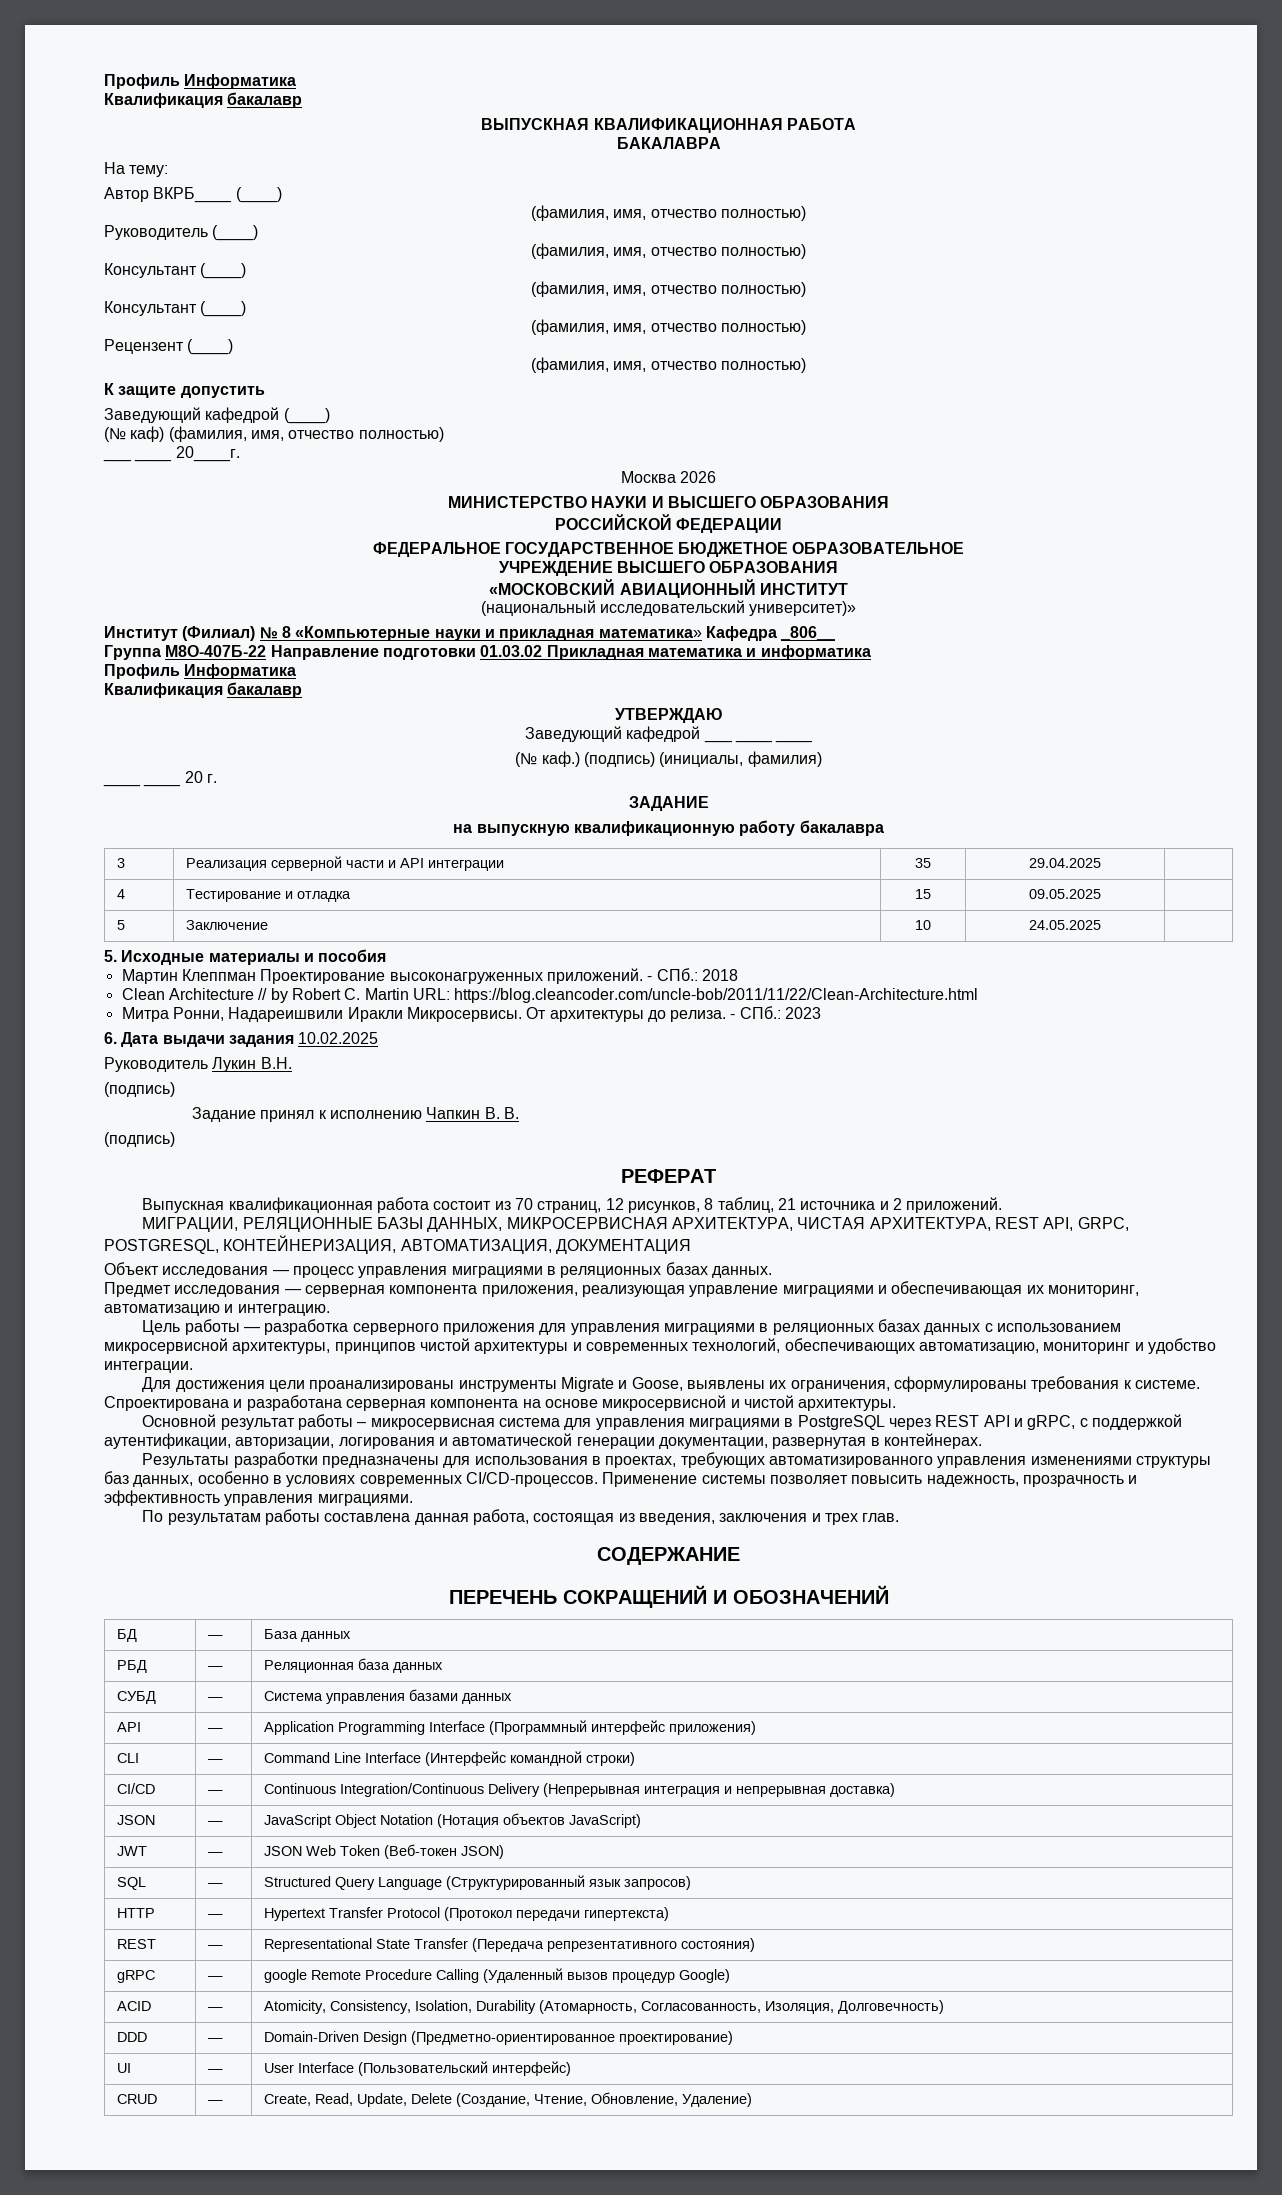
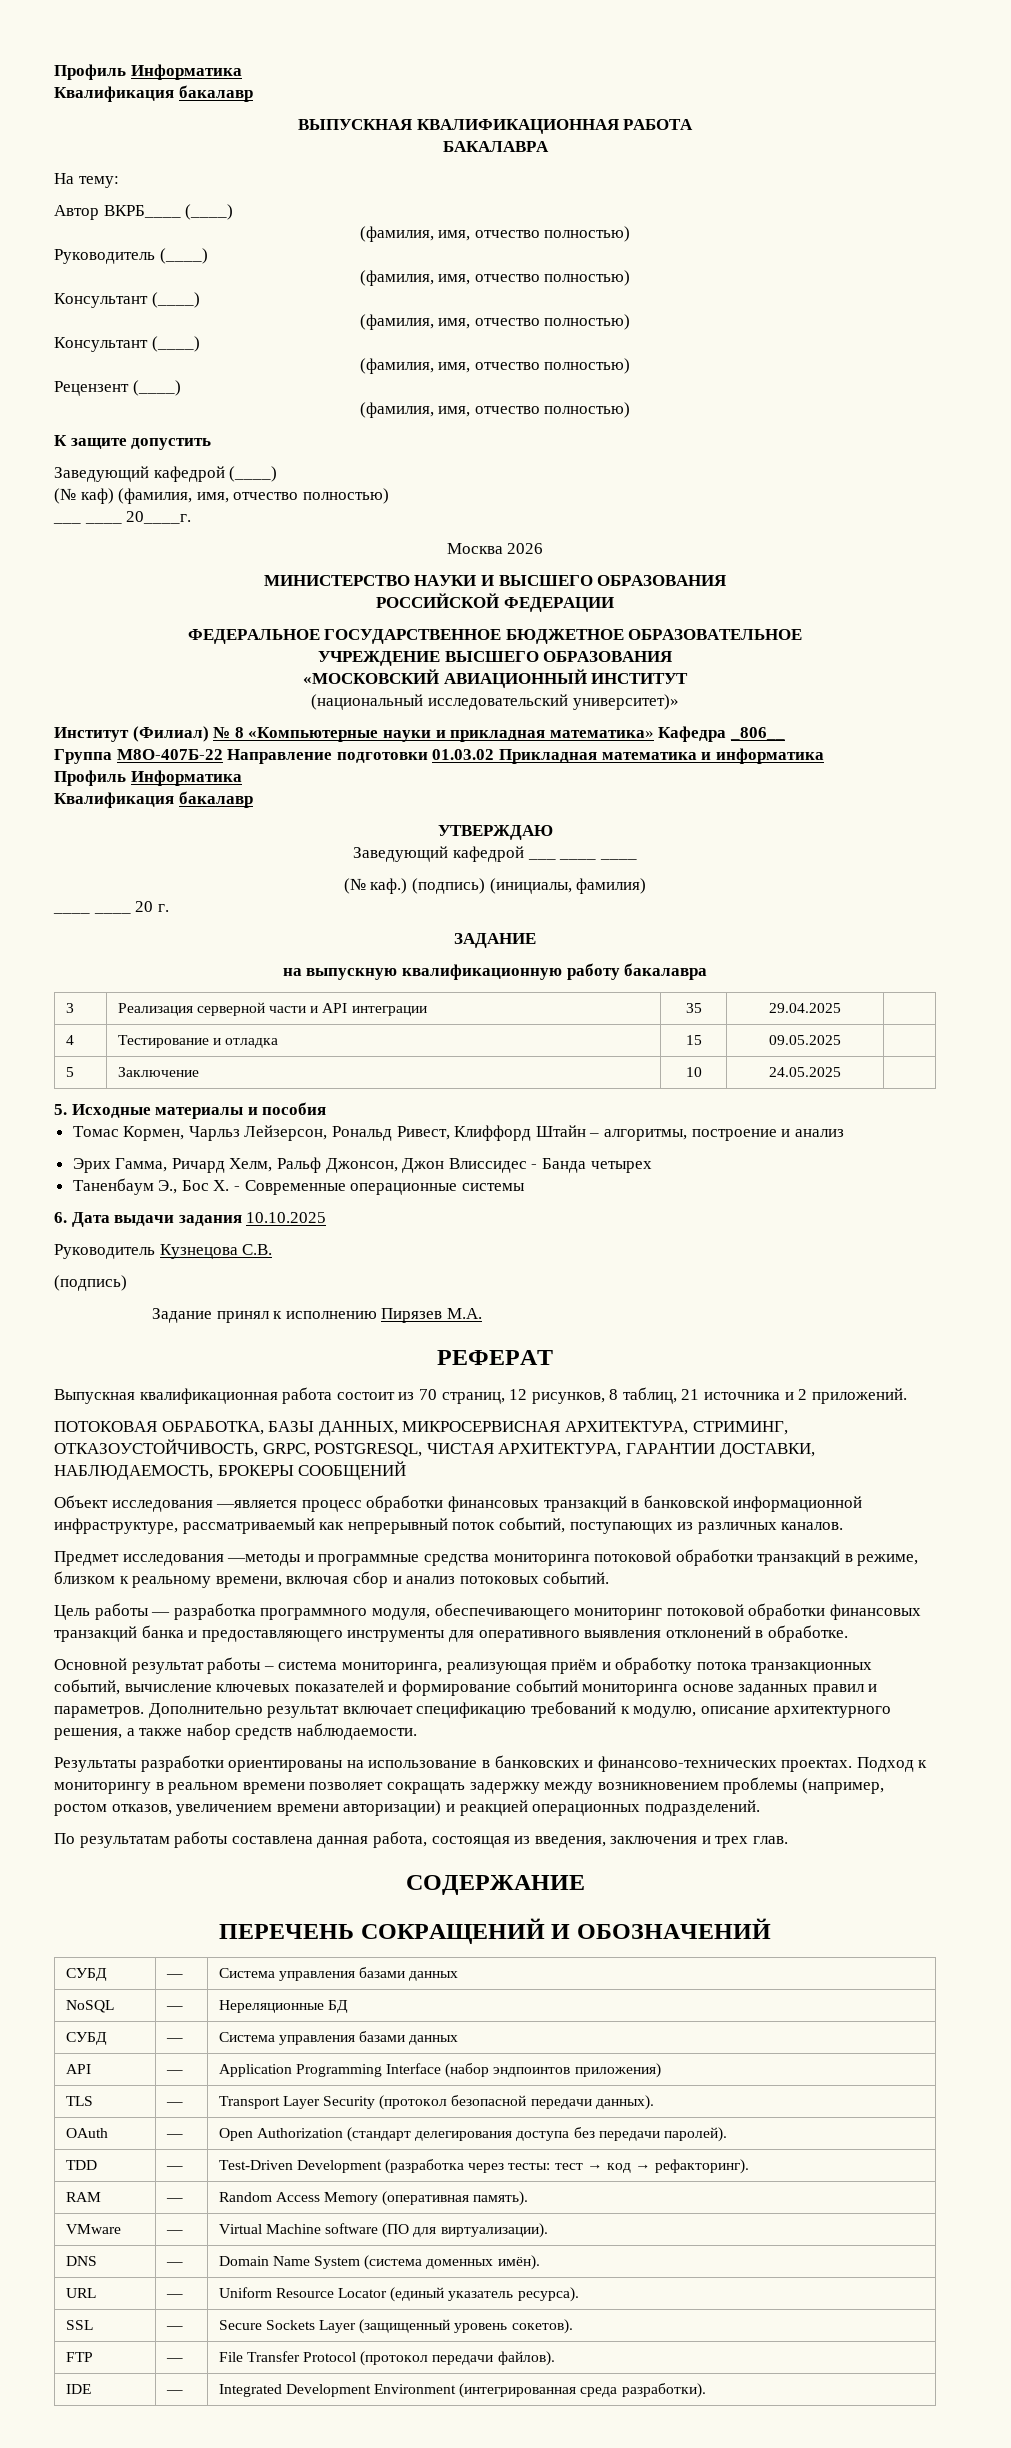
[121,968,738,984] [121,988,979,1003] [121,1006,822,1022] Мартин Клеппман Проектирование высоконагруженных приложений. - СПб.: 2018 // Clean Architecture // by Robert C. Martin URL: https://blog.cleancoder.com/uncle-bob/2011/11/22/Clean-Architecture.html // Митра Ронни, Надареишвили Иракли Микросервисы. От архитектуры до релиза. - СПб.: 2023 -> [72,1125,844,1141] [72,1157,652,1173] [72,1178,525,1195] Томас Кормен, Чарльз Лейзерсон, Рональд Ривест, Клиффорд Штайн – алгоритмы, построение и анализ // Эрих Гамма, Ричард Хелм, Ральф Джонсон, Джон Влиссидес - Банда четырех // Таненбаум Э., Бос Х. - Современные операционные системы
[298,1032,379,1044] [104,1057,292,1072] 10.02.2025 // Руководитель Лукин В.Н. -> [246,1212,327,1223] [54,1244,273,1259] 10.10.2025 // Руководитель Кузнецова С.В.
[426,1107,519,1119] [104,1132,175,1147] Чапкин В. В. // (подпись) -> [381,1308,483,1323] Пирязев М.А.
[142,1217,373,1232] МИГРАЦИИ, РЕЛЯЦИОННЫЕ -> [54,1421,264,1435] ПОТОКОВАЯ ОБРАБОТКА,
[797,1217,1129,1231] [104,1235,691,1254] [104,1262,772,1278] [104,1281,1139,1297] [104,1304,330,1316] [142,1319,1121,1335] [104,1338,1216,1354] [104,1361,193,1373] [142,1376,1200,1392] [104,1395,897,1411] [142,1414,1182,1430] [104,1433,982,1449] [142,1452,1211,1468] [104,1471,1138,1487] [104,1490,413,1506] ЧИСТАЯ АРХИТЕКТУРА, REST API, GRPC, POSTGRESQL, КОНТЕЙНЕРИЗАЦИЯ, АВТОМАТИЗАЦИЯ, ДОКУМЕНТАЦИЯ // Объект исследования — процесс управления миграциями в реляционных базах данных. // Предмет исследования — серверная компонента приложения, реализующая управление миграциями и обеспечивающая их мониторинг, автоматизацию и интеграцию. // Цель работы — разработка серверного приложения для управления миграциями в реляционных базах данных с использованием микросервисной архитектуры, принципов чистой архитектуры и современных технологий, обеспечивающих автоматизацию, мониторинг и удобство интеграции. // Для достижения цели проанализированы инструменты Migrate и Goose, выявлены их ограничения, сформулированы требования к системе. Спроектирована и разработана серверная компонента на основе микросервисной и чистой архитектуры. // Основной результат работы – микросервисная система для управления миграциями в PostgreSQL через REST API и gRPC, с поддержкой аутентификации, авторизации, логирования и автоматической генерации документации, развернутая в контейнерах. // Результаты разработки предназначены для использования в проектах, требующих автоматизированного управления изменениями структуры баз данных, особенно в условиях современных CI/CD-процессов. Применение системы позволяет повысить надежность, прозрачность и эффективность управления миграциями. -> [692,1421,788,1435] [54,1439,815,1458] [54,1461,407,1480] [54,1495,863,1512] [54,1517,844,1534] [54,1549,919,1566] [54,1571,610,1588] [54,1603,921,1620] [54,1625,848,1642] [54,1657,873,1674] [54,1679,878,1696] [54,1701,892,1718] [54,1723,417,1740] [54,1755,928,1772] [54,1777,884,1794] [54,1800,760,1816] СТРИМИНГ, ОТКАЗОУСТОЙЧИВОСТЬ, GRPC, POSTGRESQL, ЧИСТАЯ АРХИТЕКТУРА, ГАРАНТИИ ДОСТАВКИ, НАБЛЮДАЕМОСТЬ, БРОКЕРЫ СООБЩЕНИЙ // Объект исследования —является процесс обработки финансовых транзакций в банковской информационной инфраструктуре, рассматриваемый как непрерывный поток событий, поступающих из различных каналов. // Предмет исследования —методы и программные средства мониторинга потоковой обработки транзакций в режиме, близком к реальному времени, включая сбор и анализ потоковых событий. // Цель работы — разработка программного модуля, обеспечивающего мониторинг потоковой обработки финансовых транзакций банка и предоставляющего инструменты для оперативного выявления отклонений в обработке. // Основной результат работы – система мониторинга, реализующая приём и обработку потока транзакционных событий, вычисление ключевых показателей и формирование событий мониторинга основе заданных правил и параметров. Дополнительно результат включает спецификацию требований к модулю, описание архитектурного решения, а также набор средств наблюдаемости. // Результаты разработки ориентированы на использование в банковских и финансово-технических проектах. Подход к мониторингу в реальном времени позволяет сокращать задержку между возникновением проблемы (например, ростом отказов, увеличением времени авторизации) и реакцией операционных подразделений.
[116,1629,137,1642] [207,1635,223,1639] [263,1629,351,1642] [116,1660,147,1673] [207,1666,223,1670] [263,1658,443,1673] БД | — | База данных // РБД | — | Реляционная база данных -> [65,1968,107,1981] [165,1974,183,1978] [218,1967,459,1981] [65,2000,114,2013] [165,2006,183,2010] [218,2000,348,2013] СУБД | — | Система управления базами данных // NoSQL | — | Нереляционные БД
[488,1720,665,1735] (Программный интерфейс -> [445,2063,571,2078] (набор эндпоинтов
[116,1753,139,1763] [207,1759,223,1763] [263,1751,635,1766] [116,1783,155,1794] [207,1790,223,1794] [263,1783,895,1797] [116,1815,155,1825] [207,1821,223,1825] [263,1813,641,1828] [116,1846,147,1856] [207,1852,223,1856] [263,1844,504,1859] [116,1877,146,1890] [207,1883,223,1887] [263,1875,691,1890] [116,1908,155,1918] [207,1914,223,1918] [263,1907,669,1921] [116,1939,156,1949] [207,1945,223,1949] [263,1938,755,1952] [116,1970,155,1983] [207,1976,223,1980] [263,1968,730,1983] [116,2001,151,2011] [207,2007,223,2011] [263,2000,944,2014] [116,2032,147,2042] [207,2038,223,2042] [263,2031,733,2045] [116,2063,131,2073] [207,2069,223,2073] [263,2061,571,2076] [116,2094,157,2104] [207,2100,223,2104] [263,2092,752,2107] CLI | — | Command Line Interface (Интерфейс командной строки) // CI/CD | — | Continuous Integration/Continuous Delivery (Непрерывная интеграция и непрерывная доставка) // JSON | — | JavaScript Object Notation (Нотация объектов JavaScript) // JWT | — | JSON Web Token (Веб-токен JSON) // SQL | — | Structured Query Language (Структурированный язык запросов) // HTTP | — | Hypertext Transfer Protocol (Протокол передачи гипертекста) // REST | — | Representational State Transfer (Передача репрезентативного состояния) // gRPC | — | google Remote Procedure Calling (Удаленный вызов процедур Google) // ACID | — | Atomicity, Consistency, Isolation, Durability (Атомарность, Согласованность, Изоляция, Долговечность) // DDD | — | Domain-Driven Design (Предметно-ориентированное проектирование) // UI | — | User Interface (Пользовательский интерфейс) // CRUD | — | Create, Read, Update, Delete (Создание, Чтение, Обновление, Удаление) -> [65,2096,93,2106] [165,2102,183,2106] [218,2095,654,2110] [65,2128,108,2138] [165,2134,183,2138] [218,2127,727,2142] [65,2160,97,2170] [165,2166,183,2170] [218,2159,750,2174] [65,2192,101,2202] [165,2198,183,2202] [218,2191,529,2206] [65,2224,121,2234] [165,2230,183,2234] [218,2223,548,2238] [65,2256,97,2266] [165,2262,183,2266] [218,2255,540,2270] [65,2288,96,2298] [165,2294,183,2298] [218,2287,579,2302] [65,2320,93,2330] [165,2326,183,2330] [218,2319,573,2334] [65,2352,93,2362] [165,2358,183,2362] [218,2351,555,2366] [65,2384,91,2394] [165,2390,183,2394] [218,2383,706,2398] TLS | — | Transport Layer Security (протокол безопасной передачи данных). // OAuth | — | Open Authorization (стандарт делегирования доступа без передачи паролей). // TDD | — | Test-Driven Development (разработка через тесты: тест → код → рефакторинг). // RAM | — | Random Access Memory (оперативная память). // VMware | — | Virtual Machine software (ПО для виртуализации). // DNS | — | Domain Name System (система доменных имён). // URL | — | Uniform Resource Locator (единый указатель ресурса). // SSL | — | Secure Sockets Layer (защищенный уровень сокетов). // FTP | — | File Transfer Protocol (протокол передачи файлов). // IDE | — | Integrated Development Environment (интегрированная среда разработки).

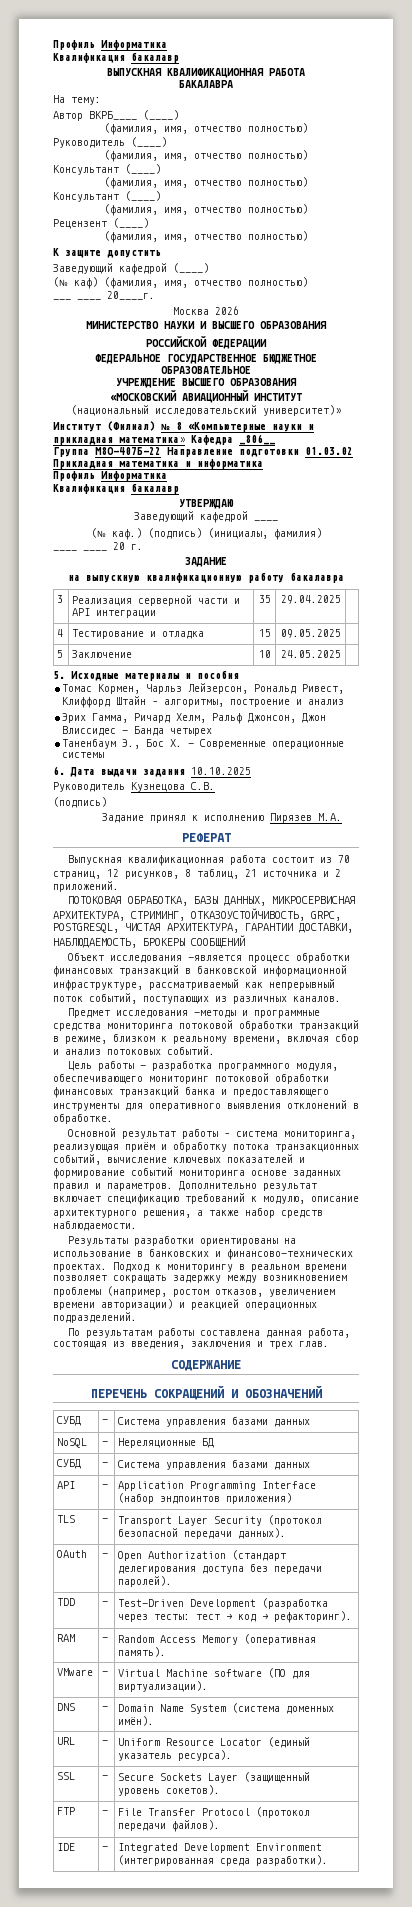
[527,858,597,860] ___ ____ -> (248, 517) none

